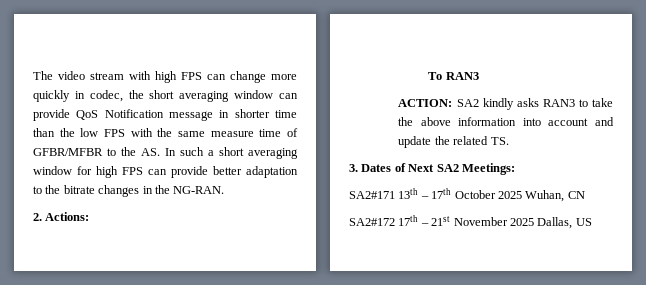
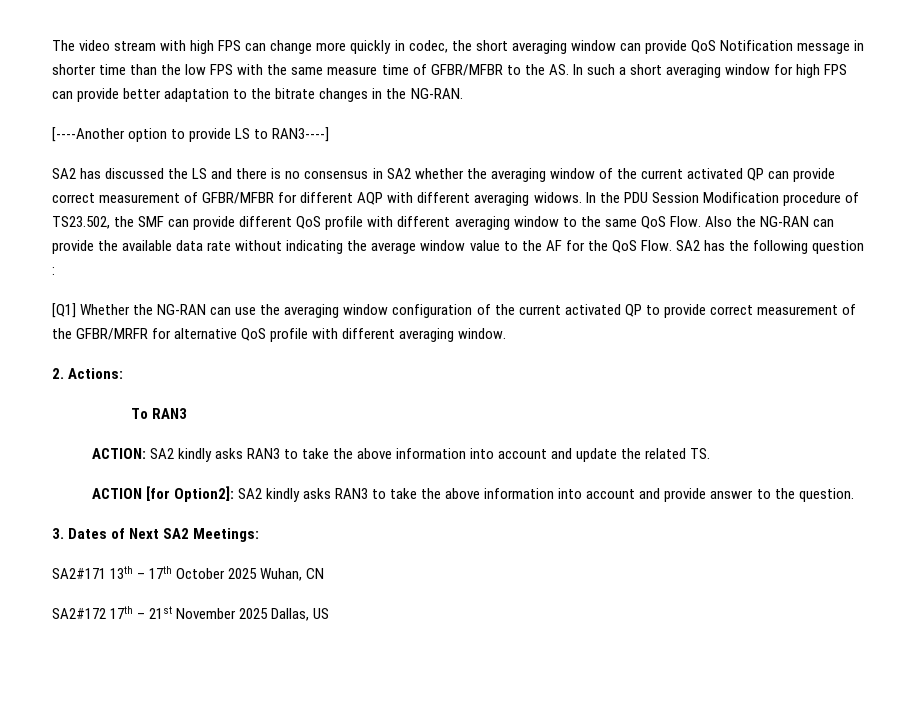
(225, 190) none -> [52,127,330,142] [52,168,836,182] [52,192,859,206] [52,216,834,230] [52,240,865,254] [52,267,55,275] [52,303,856,318] [52,328,507,342] // [----Another option to provide LS to RAN3----] // SA2 has discussed the LS and there is no consensus in SA2 whether the averaging window of the current activated QP can provide correct measurement of GFBR/MFBR for different AQP with different averaging widows. In the PDU Session Modification procedure of TS23.502, the SMF can provide different QoS profile with different averaging window to the same QoS Flow. Also the NG-RAN can provide the available data rate without indicating the average window value to the AF for the QoS Flow. SA2 has the following question : // [Q1] Whether the NG-RAN can use the averaging window configuration of the current activated QP to provide correct measurement of the GFBR/MRFR for alternative QoS profile with different averaging window.
(509, 141) none -> [91,486,854,502] // ACTION [for Option2]: SA2 kindly asks RAN3 to take the above information into account and provide answer to the question.

